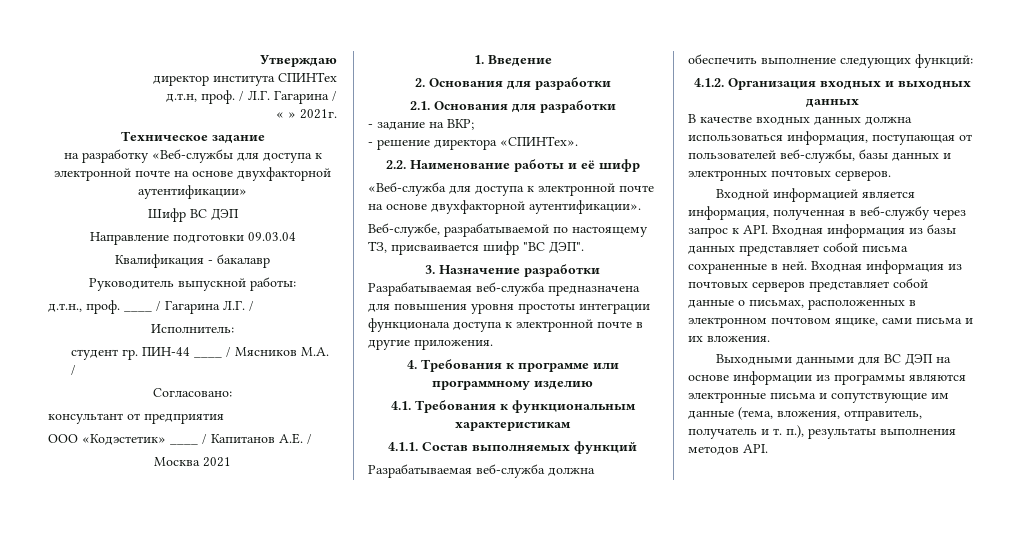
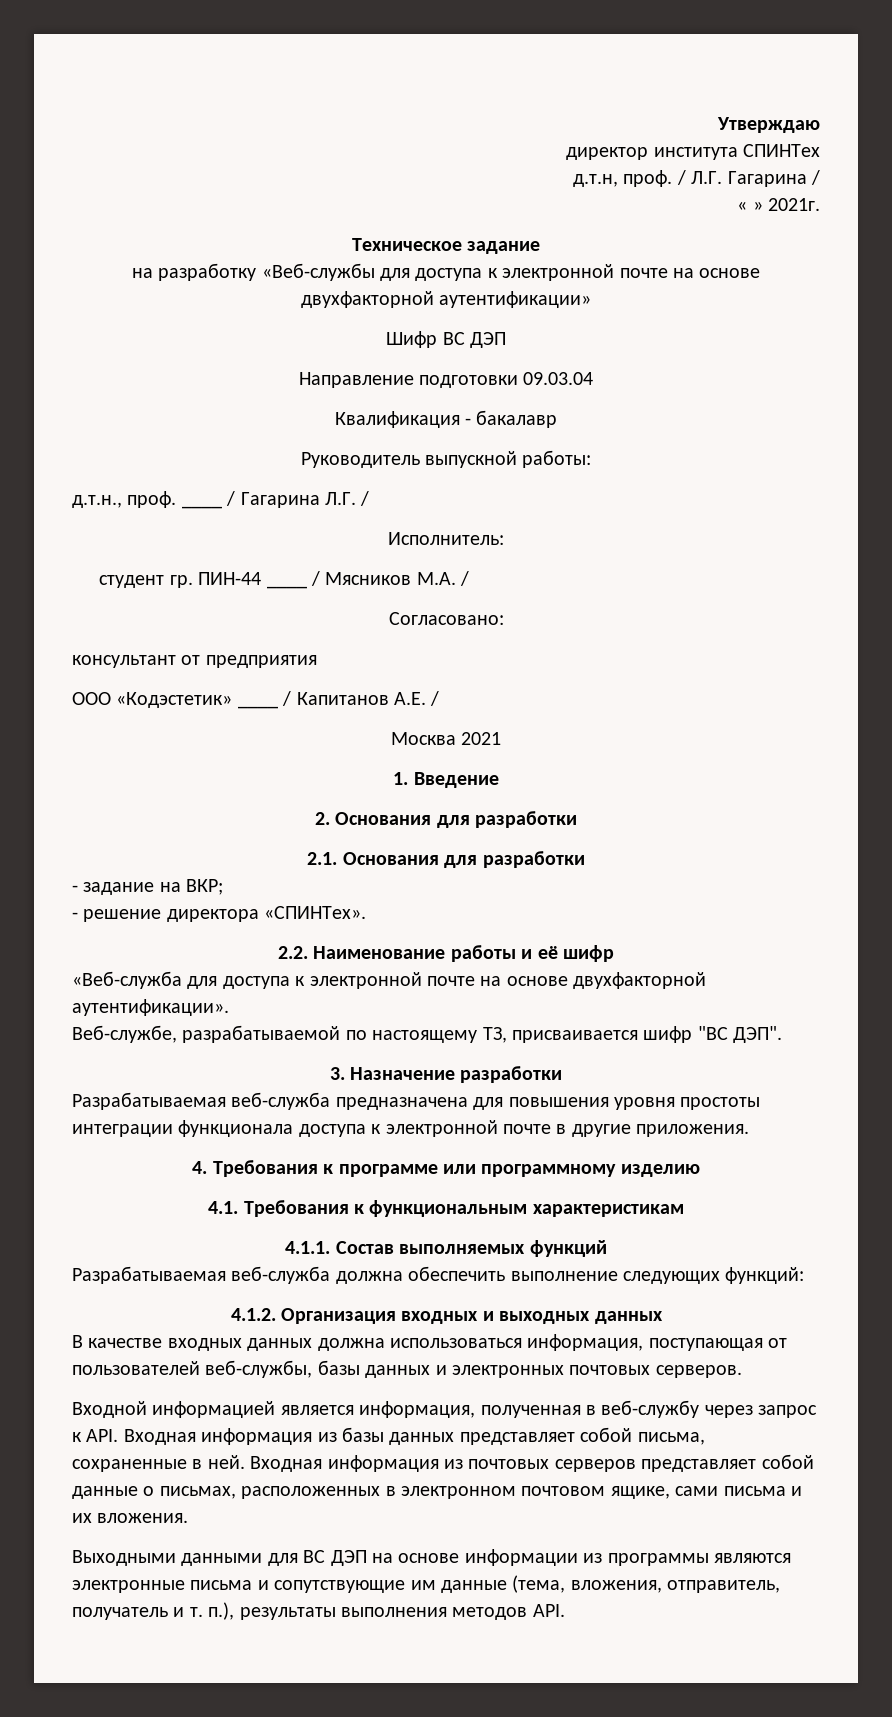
[862,246,908,252] письма -> [637,1432,705,1445] письма,

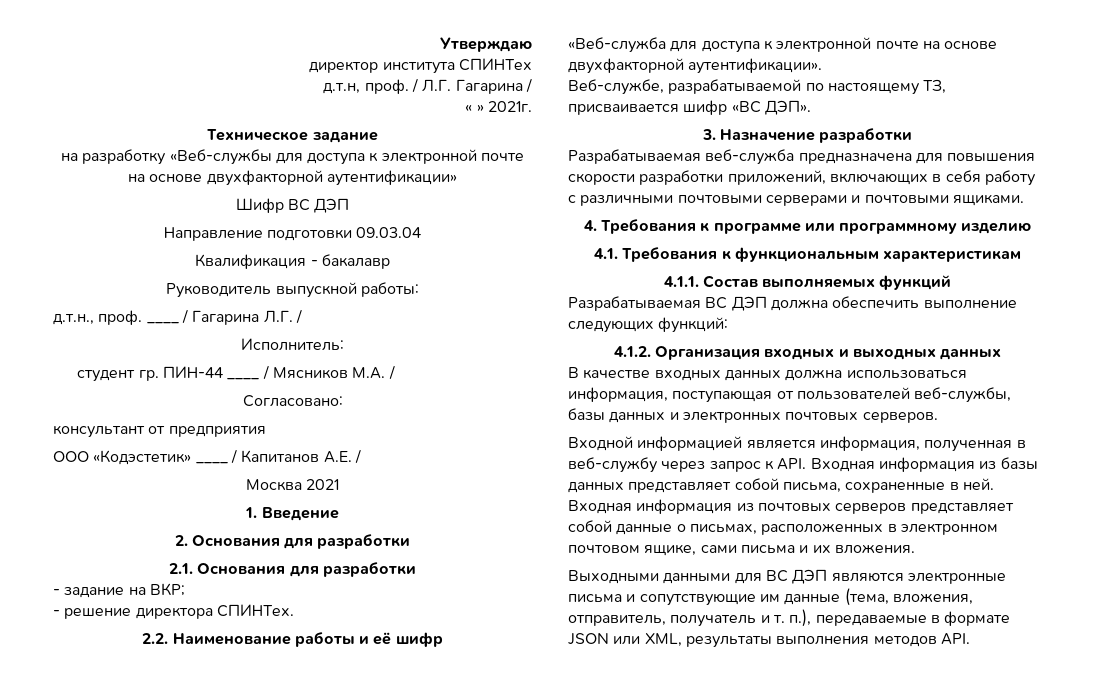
[264,906,367,919] «СПИНТех». -> [216,604,294,617] СПИНТех.
[697,1026,783,1043] "ВС ДЭП". -> [731,100,811,115] «ВС ДЭП».
[613,1097,761,1110] [72,1120,750,1137] уровня простоты интеграции функционала доступа к электронной почте в другие приложения. -> [568,170,1036,186] [568,194,1024,206] скорости разработки приложений, включающих в себя работу с различными почтовыми серверами и почтовыми ящиками.
[231,1266,331,1284] веб-служба -> [705,296,767,311] ВС ДЭП
[372,1549,709,1566] на основе информации из программы -> (828, 576) none
(235, 1611) none -> [815,611,1011,626] [568,633,682,647] передаваемые в формате JSON или XML,

